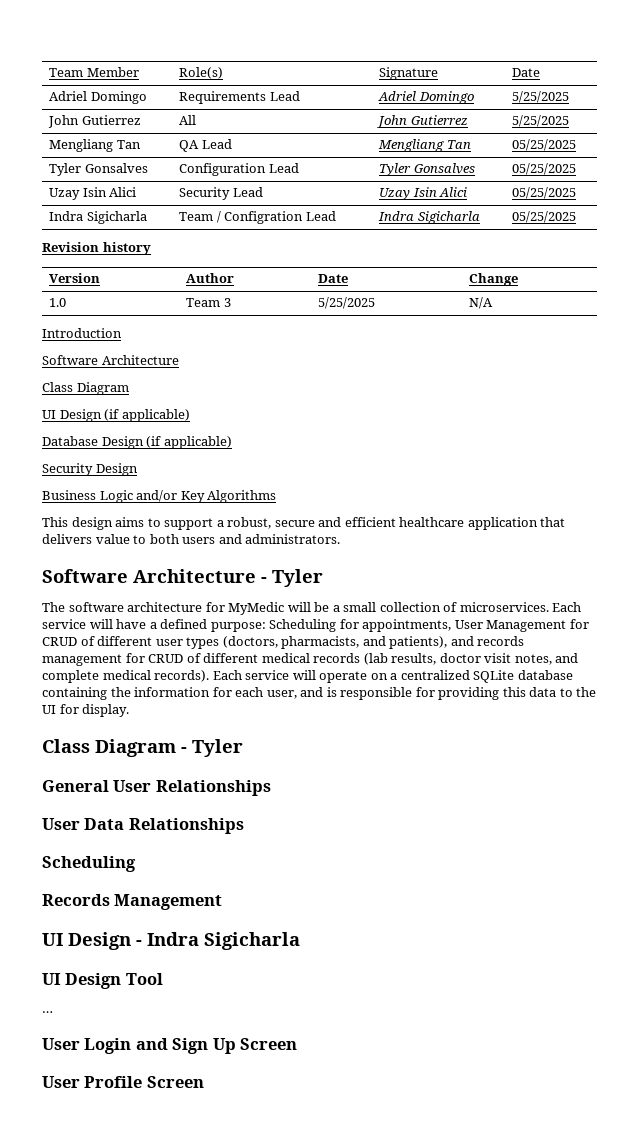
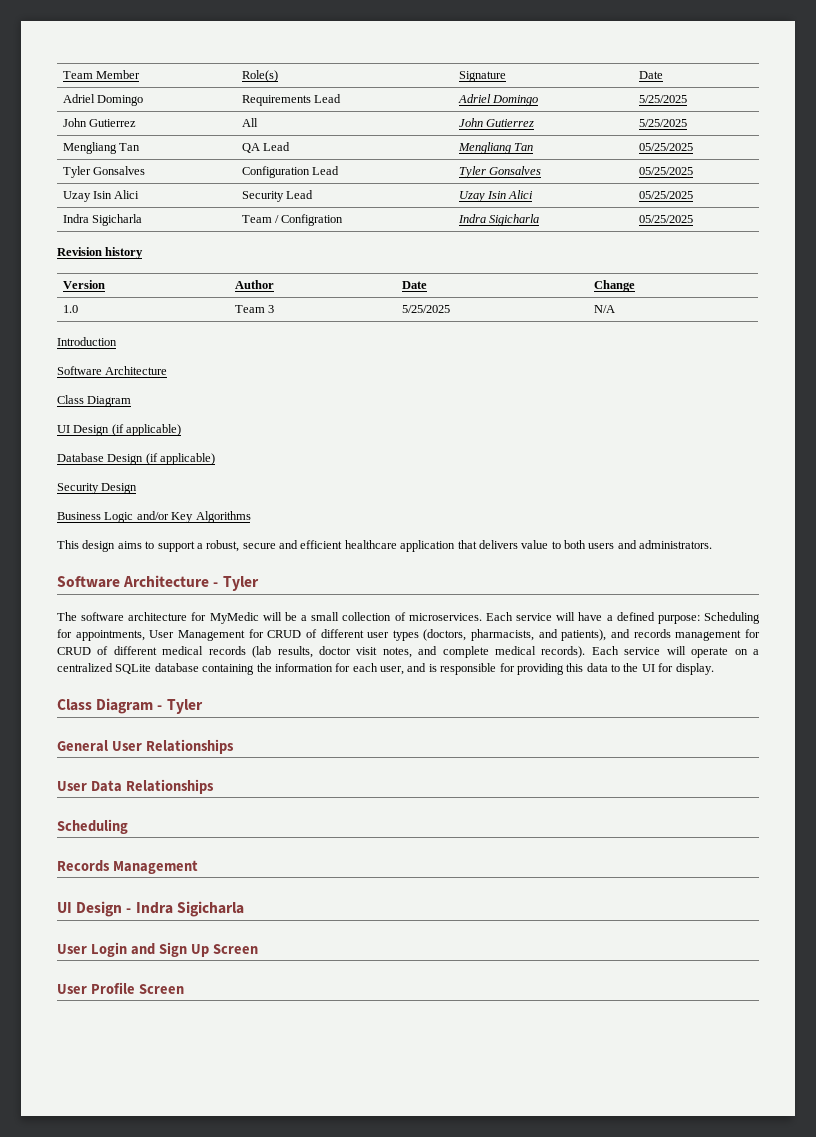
[305,211,336,221] Lead -> (344, 220) none
[42,973,163,989] [42,1011,53,1013] // UI Design Tool // … -> (244, 909) none

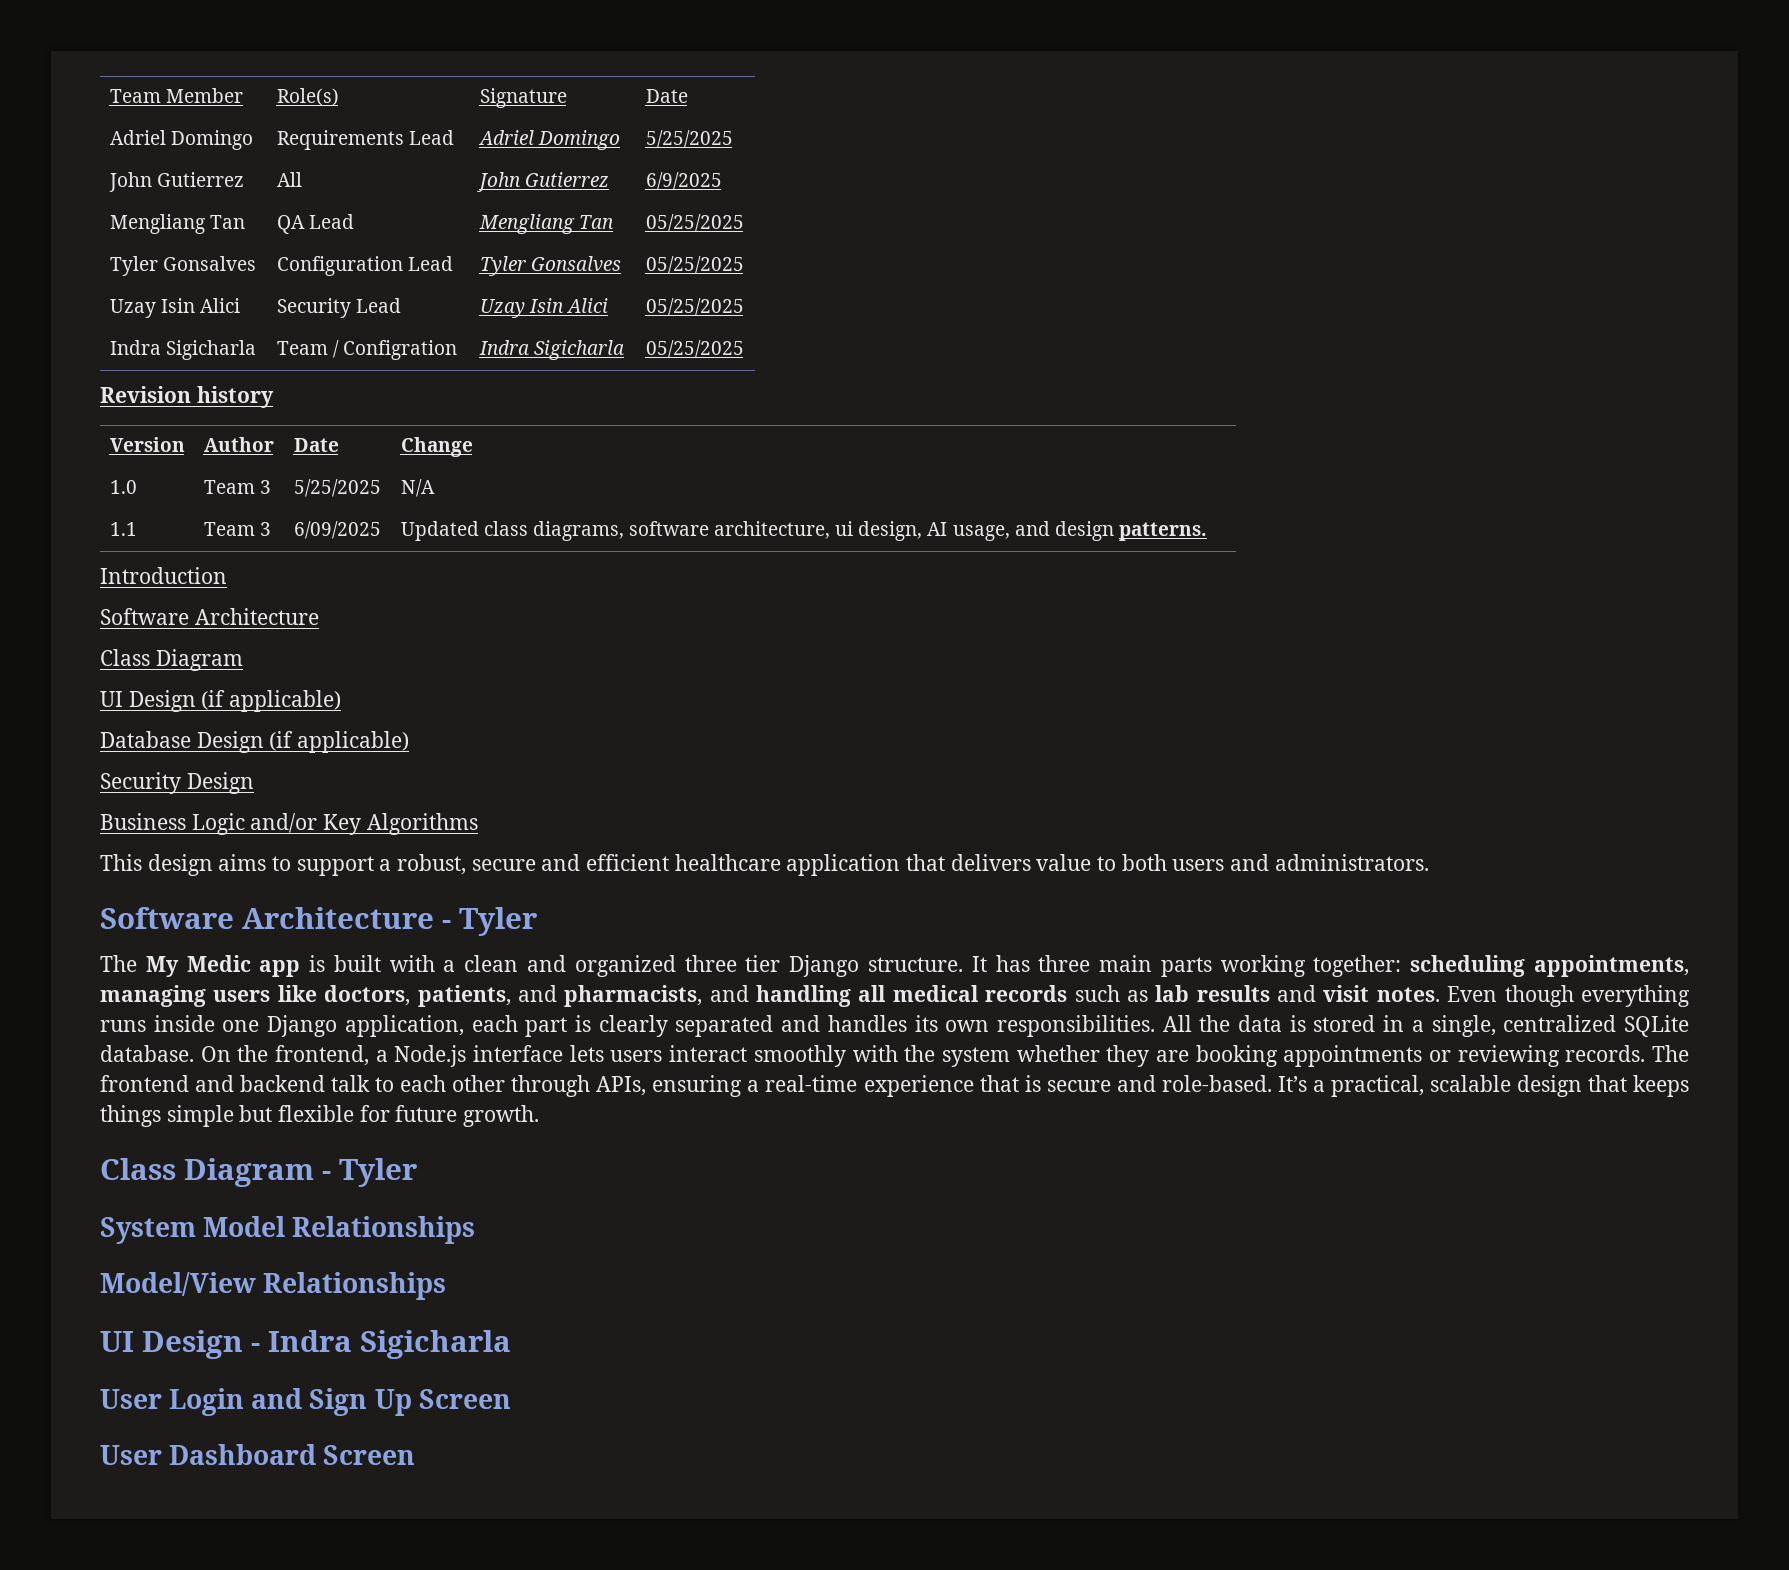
[638,119,687,127] 5/25/2025 -> [645,172,722,190] 6/9/2025
(615, 309) none -> [109,522,137,536] [203,522,271,536] [293,521,381,539] [400,521,1207,541] // 1.1 | Team 3 | 6/09/2025 | Updated class diagrams, software architecture, ui design, AI usage, and design patterns.
[81,612,760,624] [57,629,760,641] [57,646,760,658] [57,663,714,675] software architecture for MyMedic will be a small collection of microservices. Each service will have a defined purpose: Scheduling for appointments, User Management for CRUD of different user types (doctors, pharmacists, and patients), and records management for CRUD of different medical records (lab results, doctor visit notes, and complete medical records). Each service will operate on a centralized SQLite database containing the information for each user, and is responsible for providing this data to the UI for display. -> [145,955,1689,977] [100,985,1690,1007] [100,1015,1689,1037] [100,1045,1690,1067] [100,1075,1690,1097] [100,1105,540,1127] My Medic app is built with a clean and organized three tier Django structure. It has three main parts working together: scheduling appointments, managing users like doctors, patients, and pharmacists, and handling all medical records such as lab results and visit notes. Even though everything runs inside one Django application, each part is clearly separated and handles its own responsibilities. All the data is stored in a single, centralized SQLite database. On the frontend, a Node.js interface lets users interact smoothly with the system whether they are booking appointments or reviewing records. The frontend and backend talk to each other through APIs, ensuring a real-time experience that is secure and role-based. It’s a practical, scalable design that keeps things simple but flexible for future growth.
[57,739,234,754] [57,779,214,794] [57,819,128,834] [57,860,198,874] General User Relationships // User Data Relationships // Scheduling // Records Management -> [100,1216,476,1244] [100,1272,447,1300] System Model Relationships // Model/View Relationships
[90,982,135,994] Profile -> [169,1444,317,1465] Dashboard

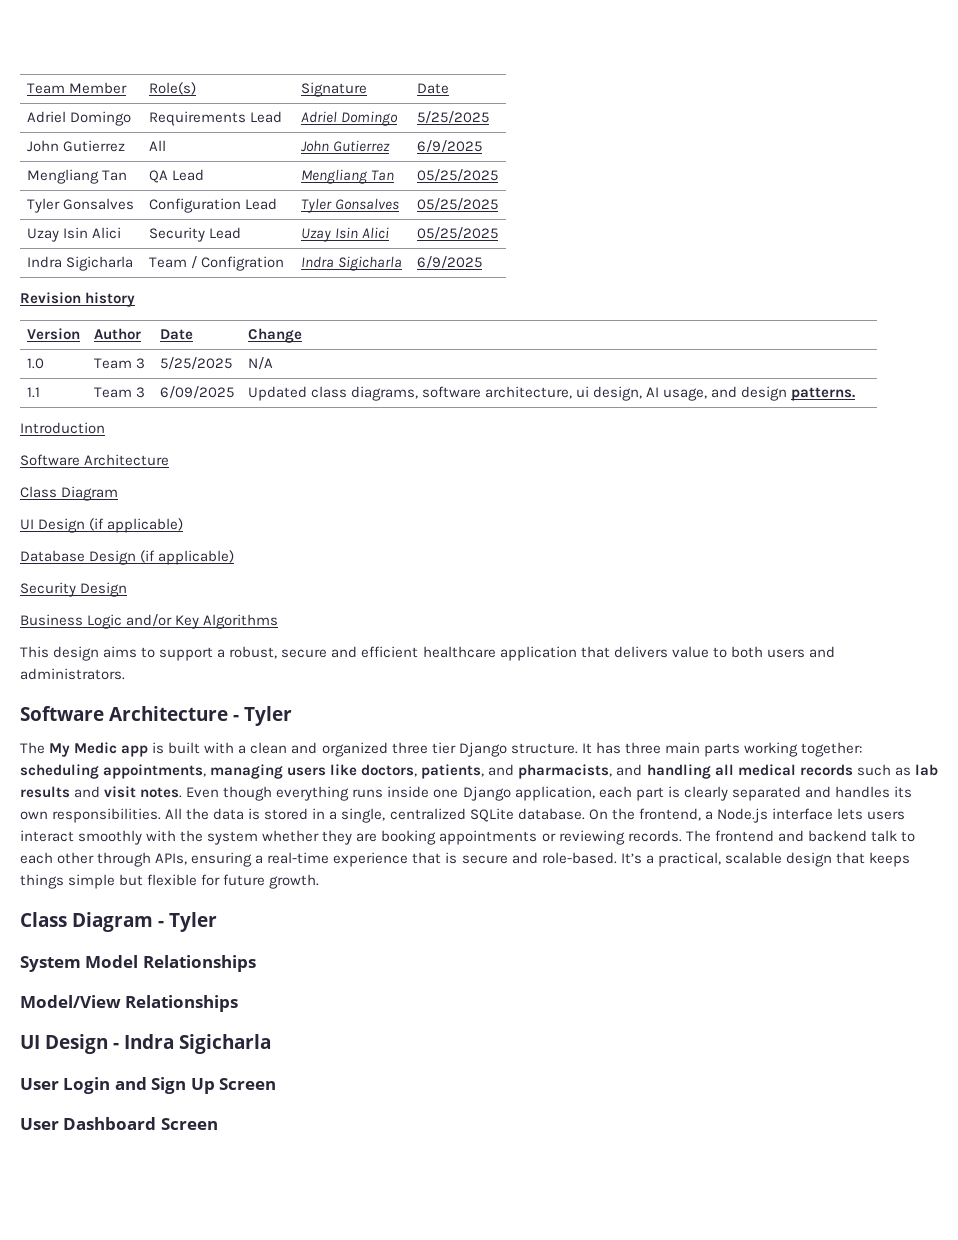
[645,340,744,358] 05/25/2025 -> [416,256,482,269] 6/9/2025

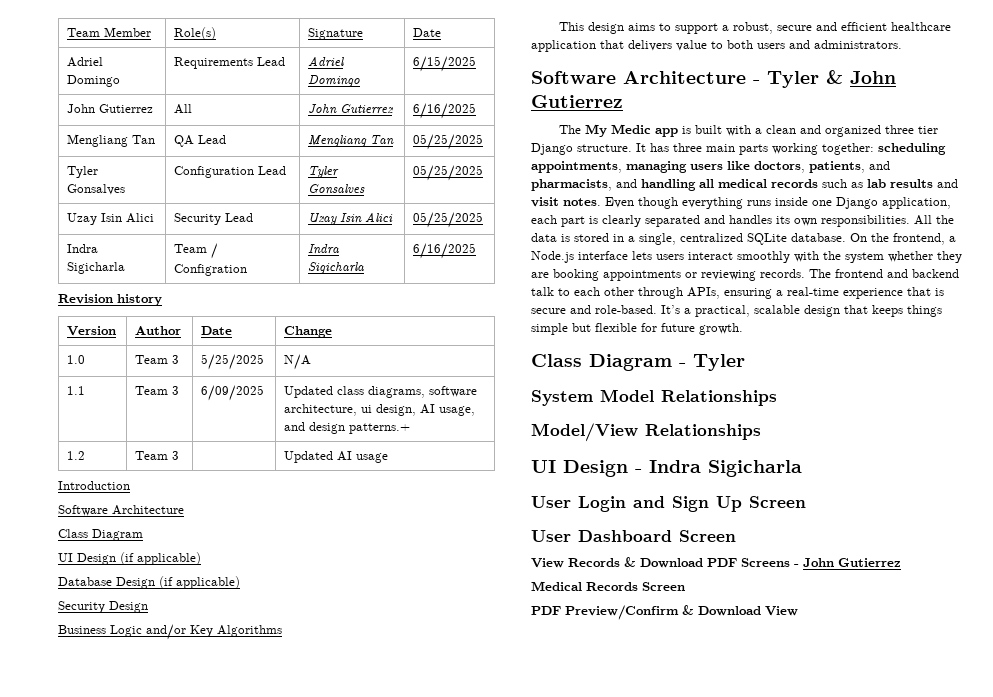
[416,111,489,124] 5/25/2025 -> [413,56,477,72] 6/15/2025
[416,140,482,153] 6/9/2025 -> [413,103,477,119] 6/16/2025
[416,256,482,269] 6/9/2025 -> [413,243,477,259] 6/16/2025
[791,387,856,401] patterns. -> [349,423,411,434] [67,451,86,460] [135,451,180,460] [284,451,389,463] patterns.+ // 1.2 | Team 3 | | Updated AI usage
(292, 716) none -> [826,70,896,84] [531,95,623,108] & John Gutierrez
(218, 1124) none -> [531,557,901,568] [531,581,685,591] [531,605,798,620] // View Records & Download PDF Screens - John Gutierrez // Medical Records Screen // PDF Preview/Confirm & Download View

